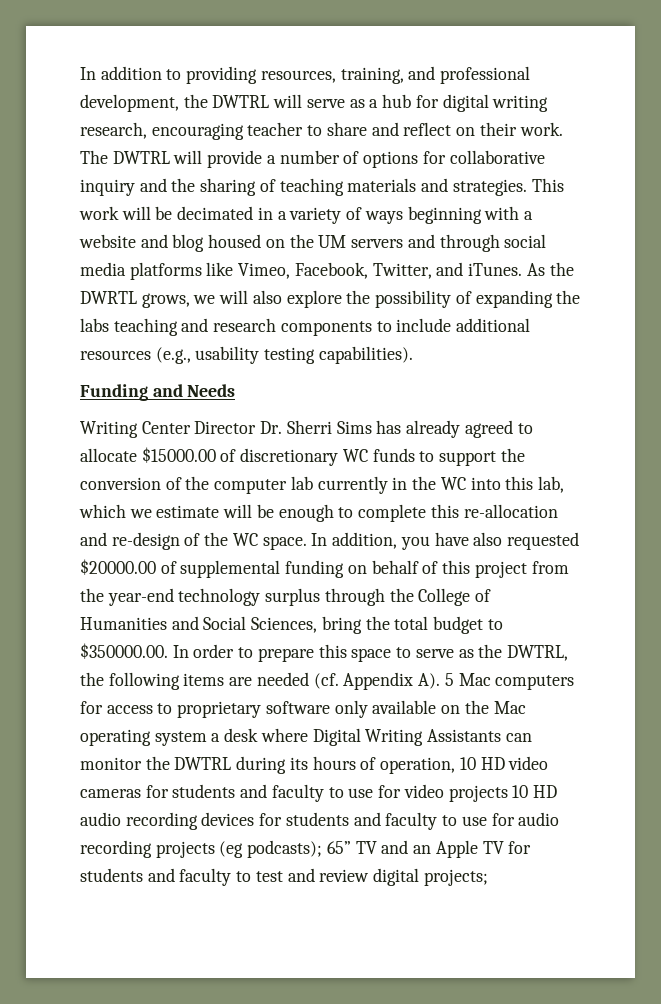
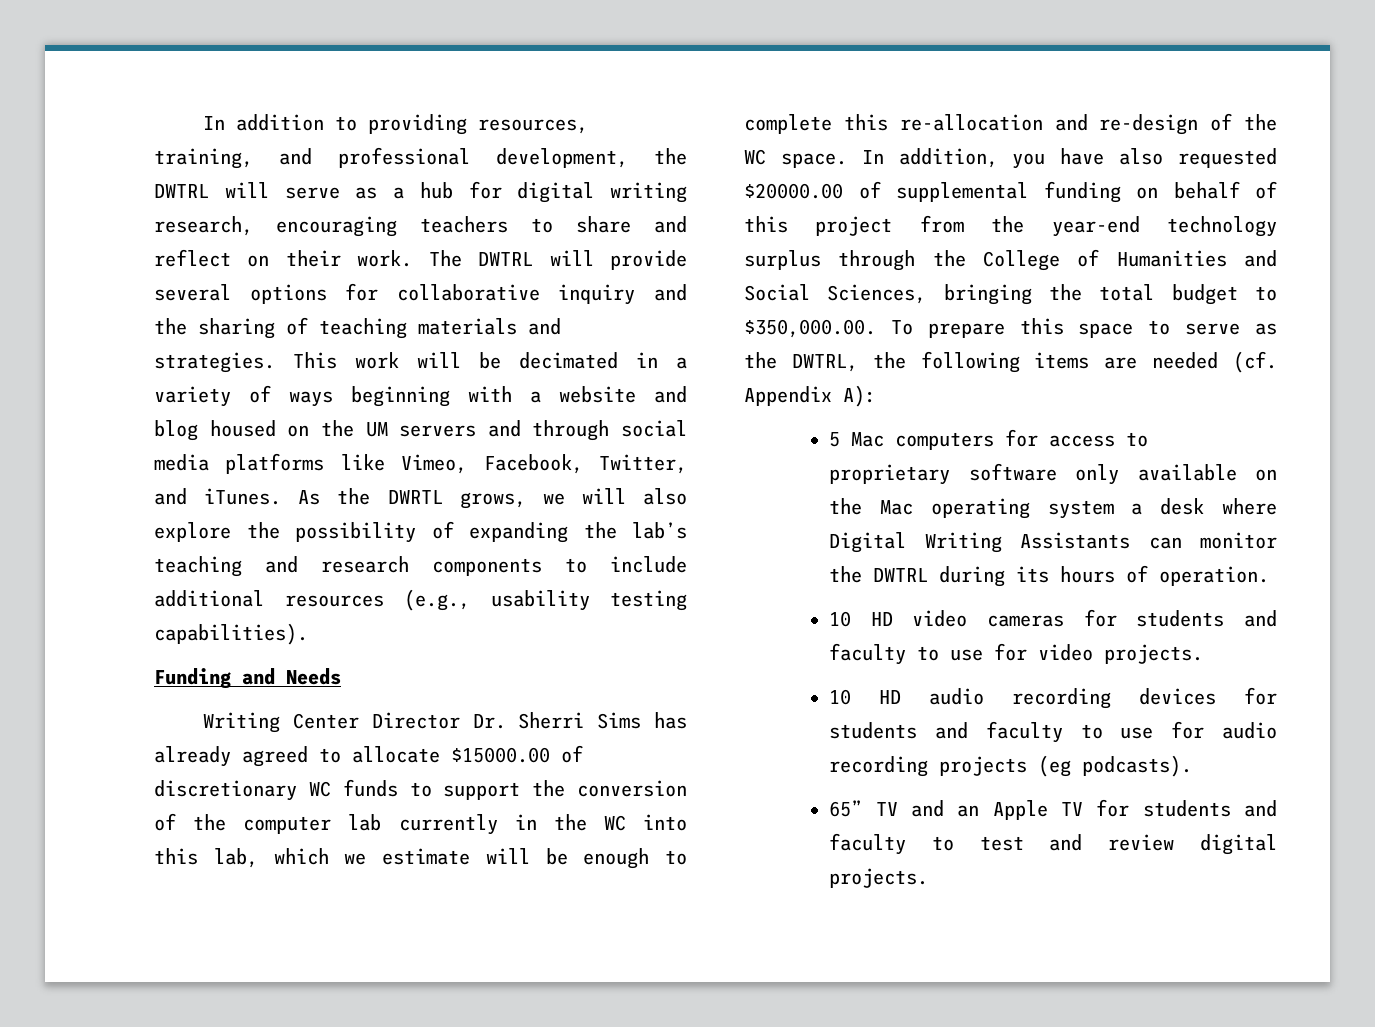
[247,122,304,136] teacher -> [420,216,508,233] teachers
[266,150,360,164] a number of -> [154,284,231,301] several
[80,318,109,332] labs -> [632,522,687,539] lab’s
[321,616,362,634] bring -> [943,284,1032,305] bringing
[80,643,254,659] $350000.00. In order to -> [744,319,913,338] $350,000.00. To
[418,673,441,689] A). -> [843,385,876,407] A): //
[380,757,456,774] operation, -> [1159,566,1270,586] operation. //
[448,785,508,802] projects -> [1104,644,1204,664] projects. //
[247,840,323,858] podcasts); -> [1082,755,1193,777] podcasts). //
[423,869,488,886] projects; -> [829,868,929,888] projects.

